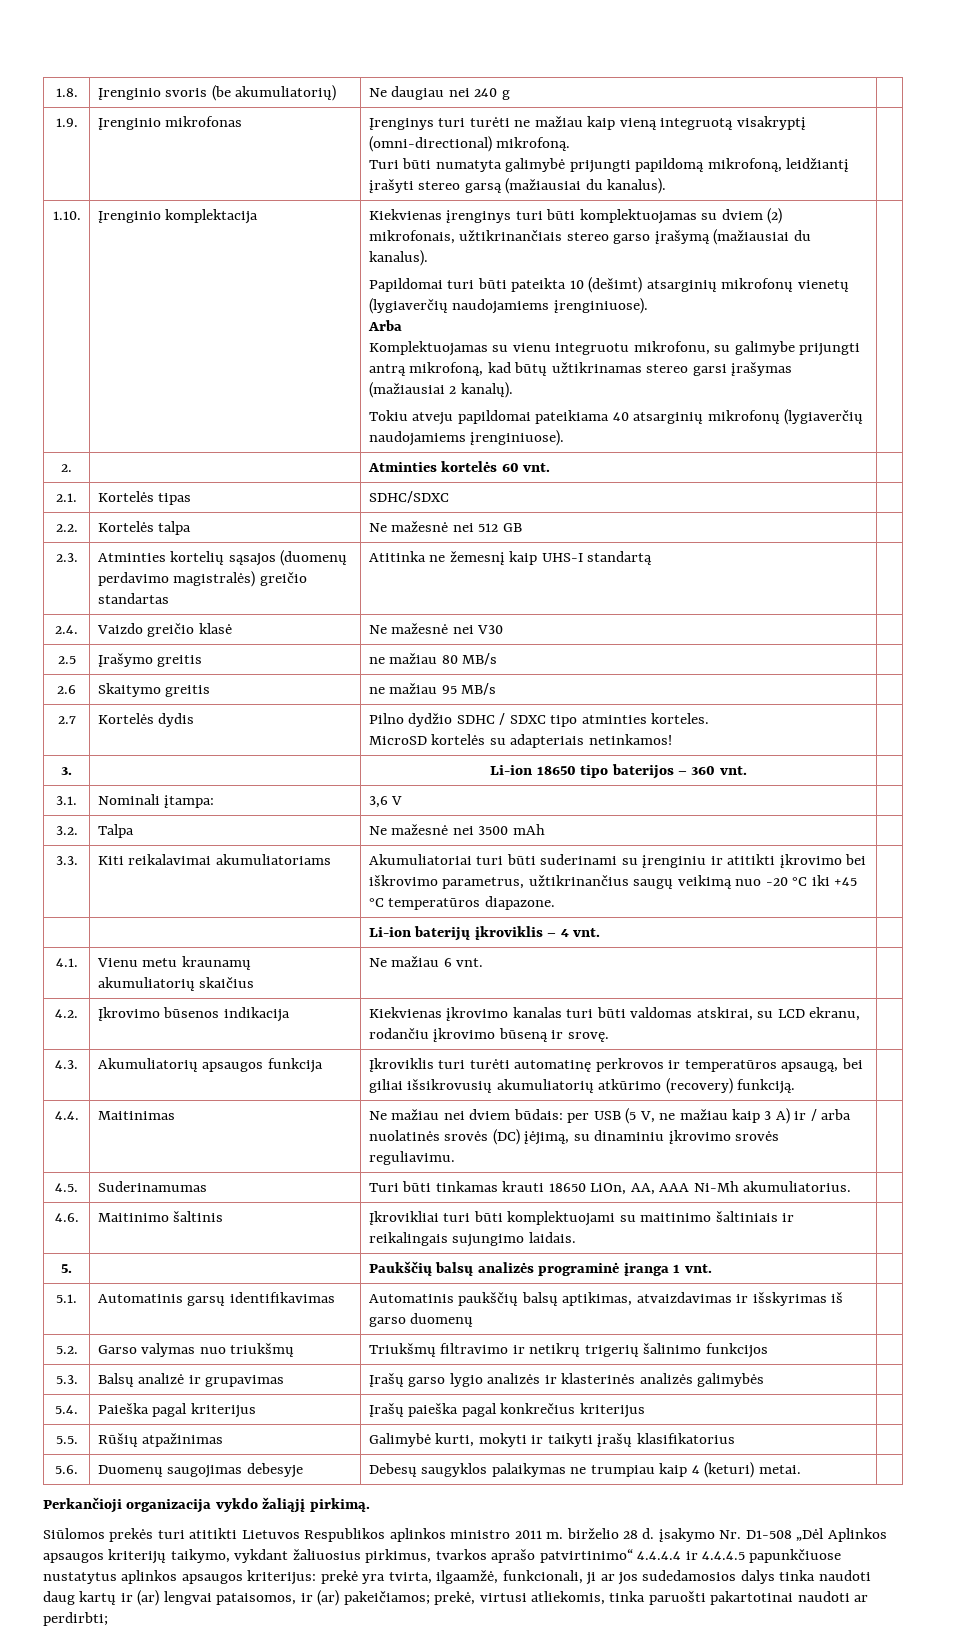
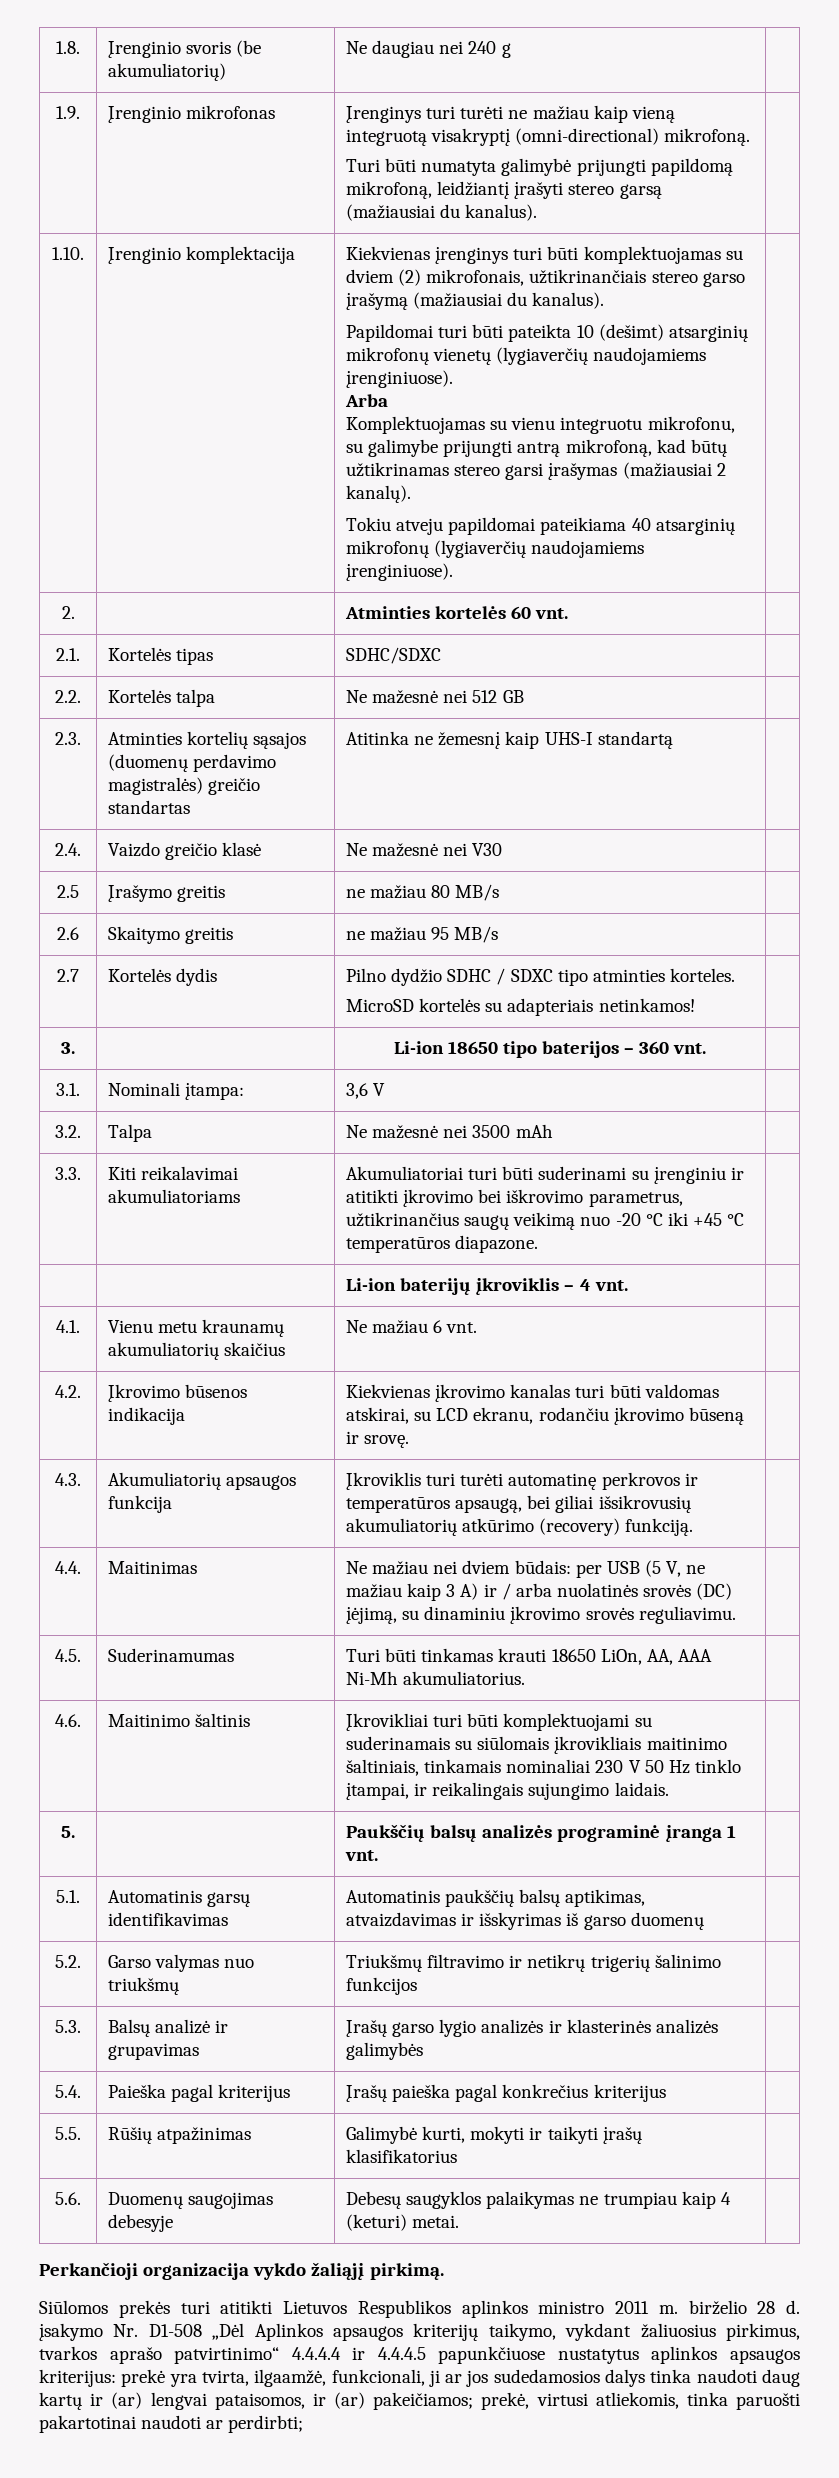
[640,1211,778,1222] maitinimo šaltiniais -> [346,1736,727,1754] [346,1759,742,1776] [346,1783,410,1800] suderinamais su siūlomais įkrovikliais maitinimo šaltiniais, tinkamais nominaliai 230 V 50 Hz tinklo įtampai,

